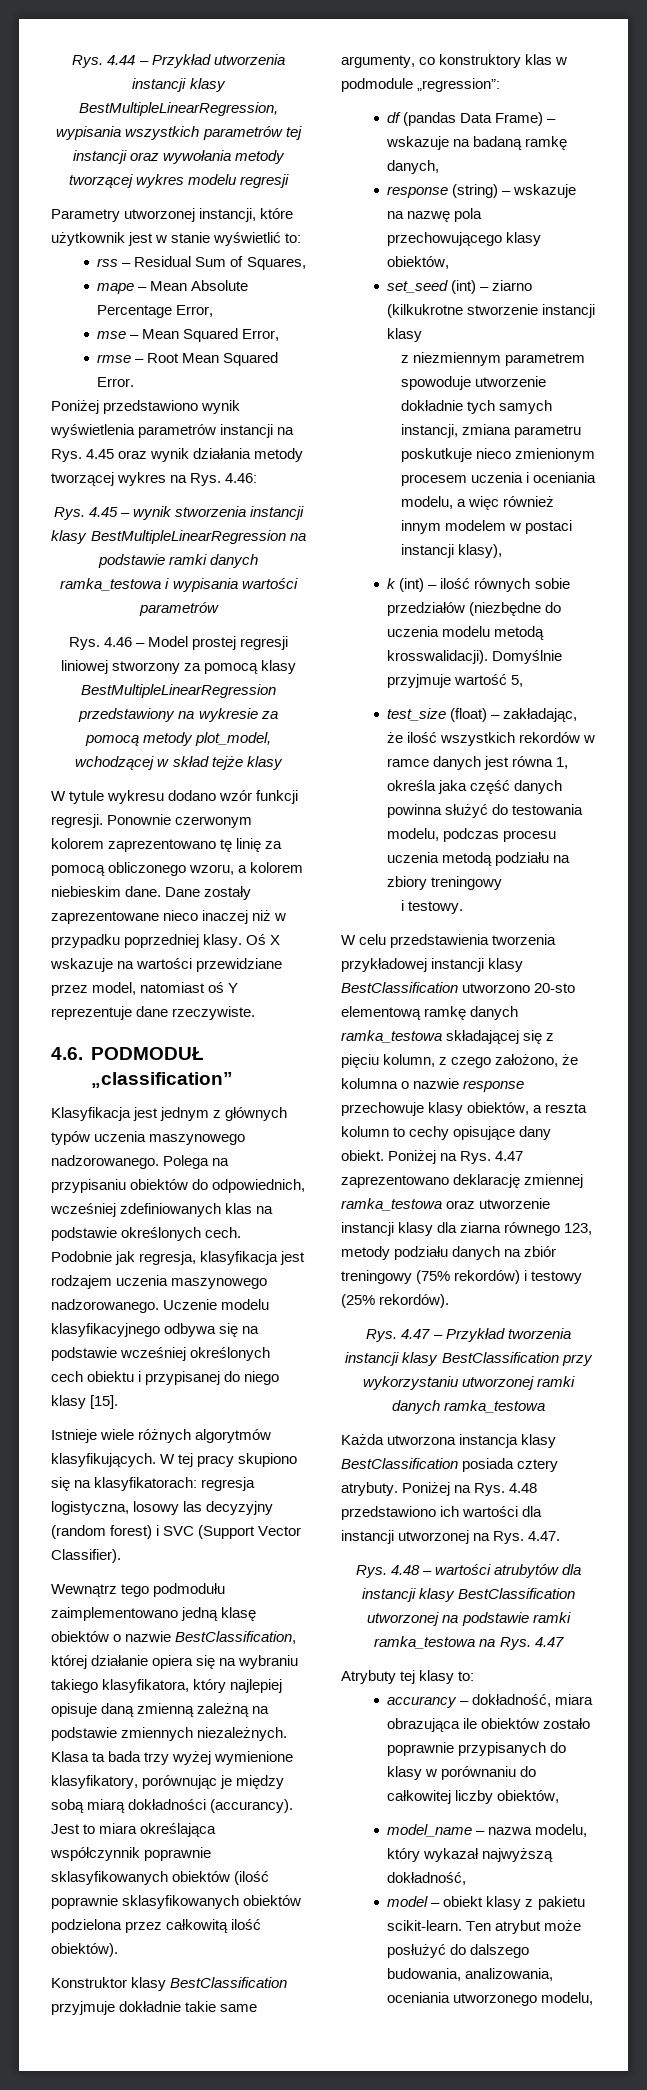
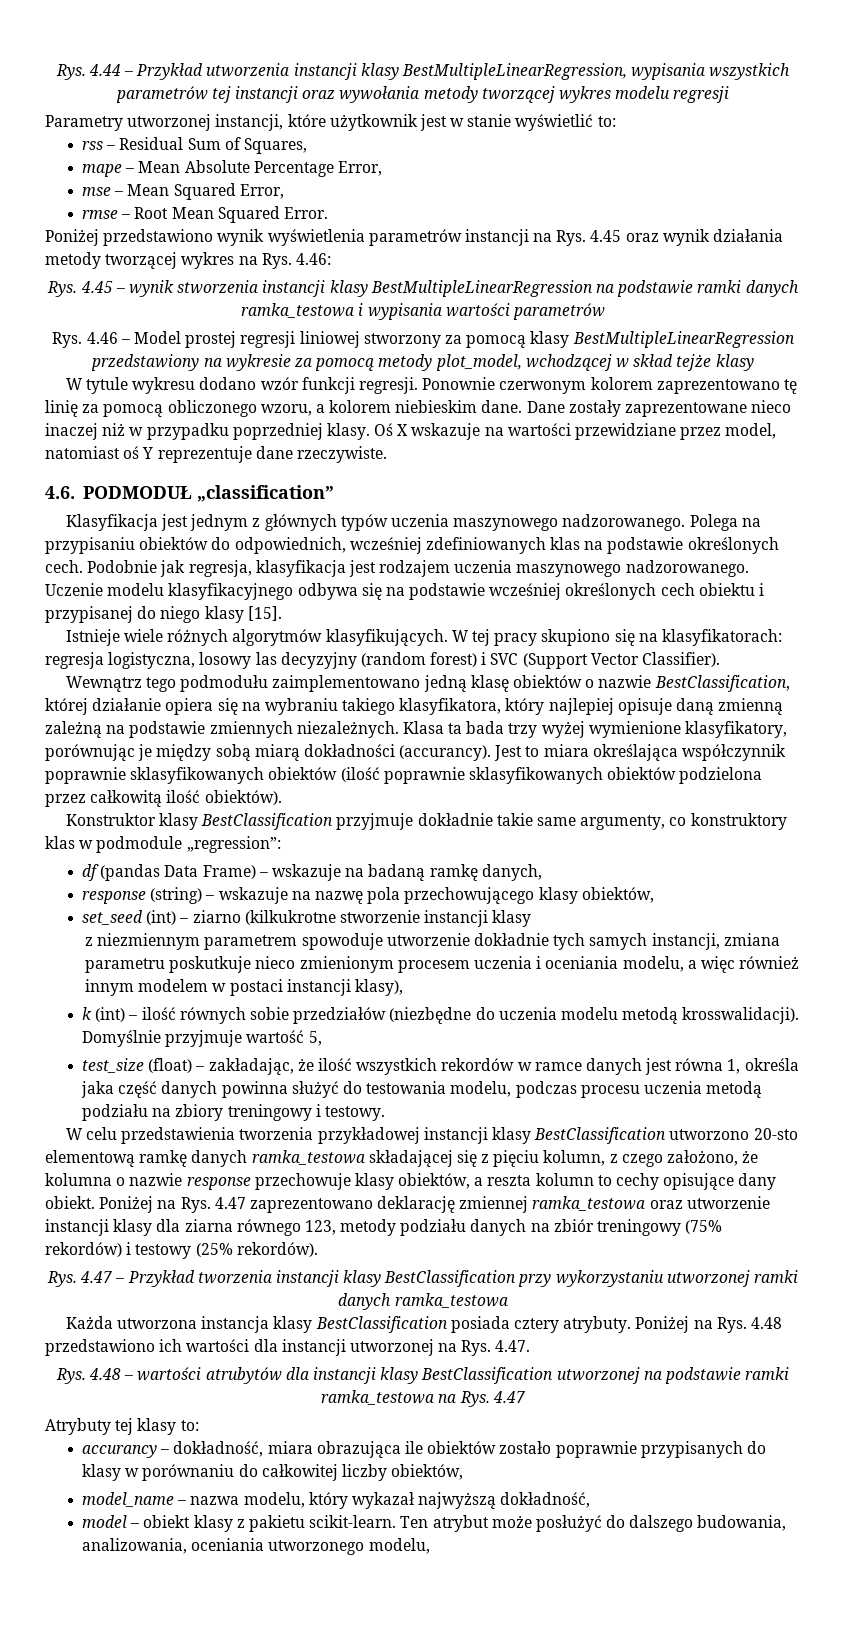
(503, 883) // -> (312, 1112) none

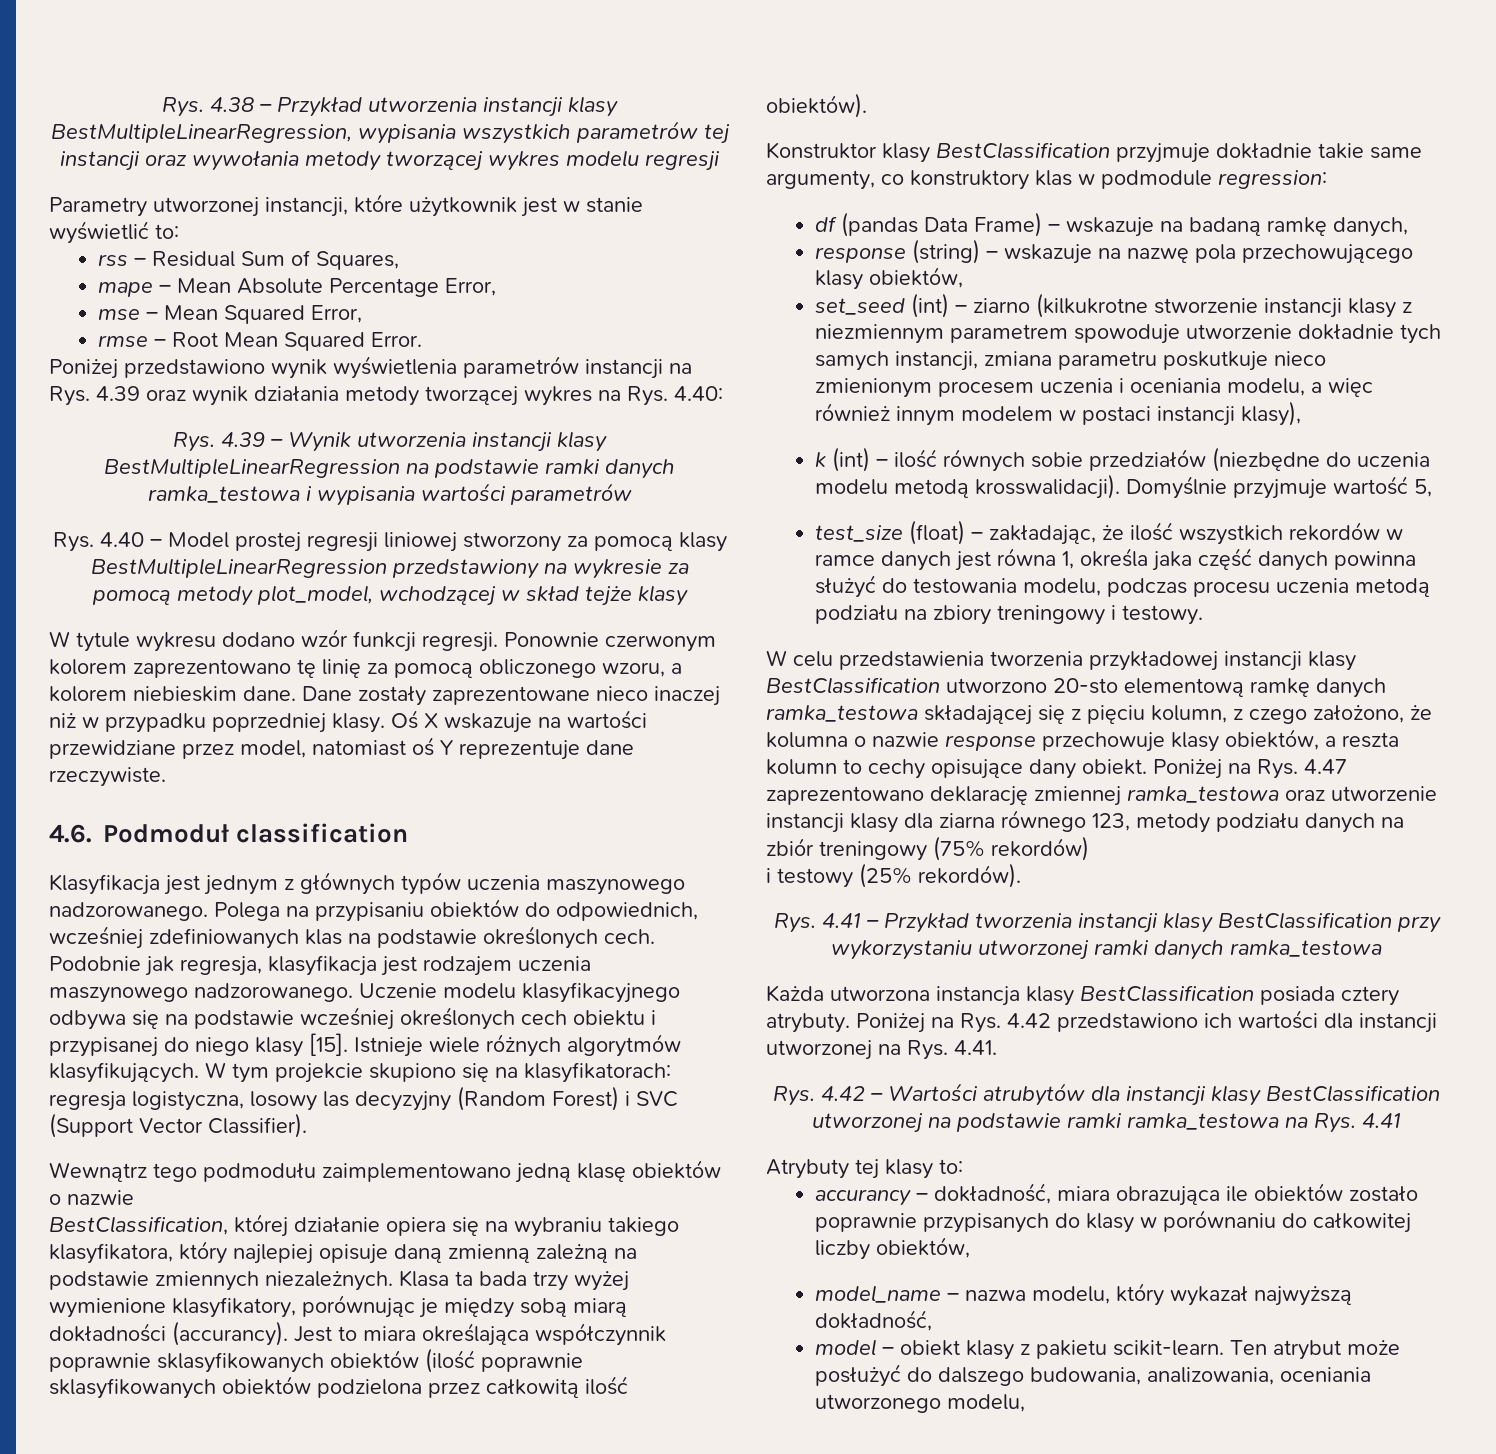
[55,64,121,80] Rys. 4.44 -> [162,97,254,117] Rys. 4.38
[590,230,622,242] 4.45 -> [96,386,140,401] 4.39
[295,253,331,265] [47,280,259,297] 4.46: // Rys. 4.45 – wynik stworzenia -> [674,386,723,401] [173,432,466,452] 4.40: // Rys. 4.39 – Wynik utworzenia
[86,332,118,344] 4.46 -> [99,532,144,547] 4.40
[82,485,334,502] PODMODUŁ „classification” -> [103,823,409,843] Podmoduł classification
(282, 613) // -> (348, 1044) none
[472,629,538,646] tej pracy -> [232,1063,363,1083] tym projekcie
[360,652,478,667] (random forest) -> [457,1086,619,1111] (Random Forest)
(652, 681) none -> (134, 1197) //
[186,836,281,853] „regression”: -> [1218,170,1327,189] regression:
(532, 918) // -> (1397, 308) none
(122, 1249) none -> (1089, 848) //
[80,1271,113,1283] 4.47 -> [821,913,861,928] 4.41
[750,1317,782,1329] 4.48 -> [1007,1013,1051,1028] 4.42
[495,1340,531,1352] [55,1367,202,1384] 4.47. // Rys. 4.48 – wartości -> [954,1040,997,1055] [773,1083,978,1106] 4.41. // Rys. 4.42 – Wartości
[492,1391,525,1403] 4.47 -> [1362,1113,1401,1128] 4.41

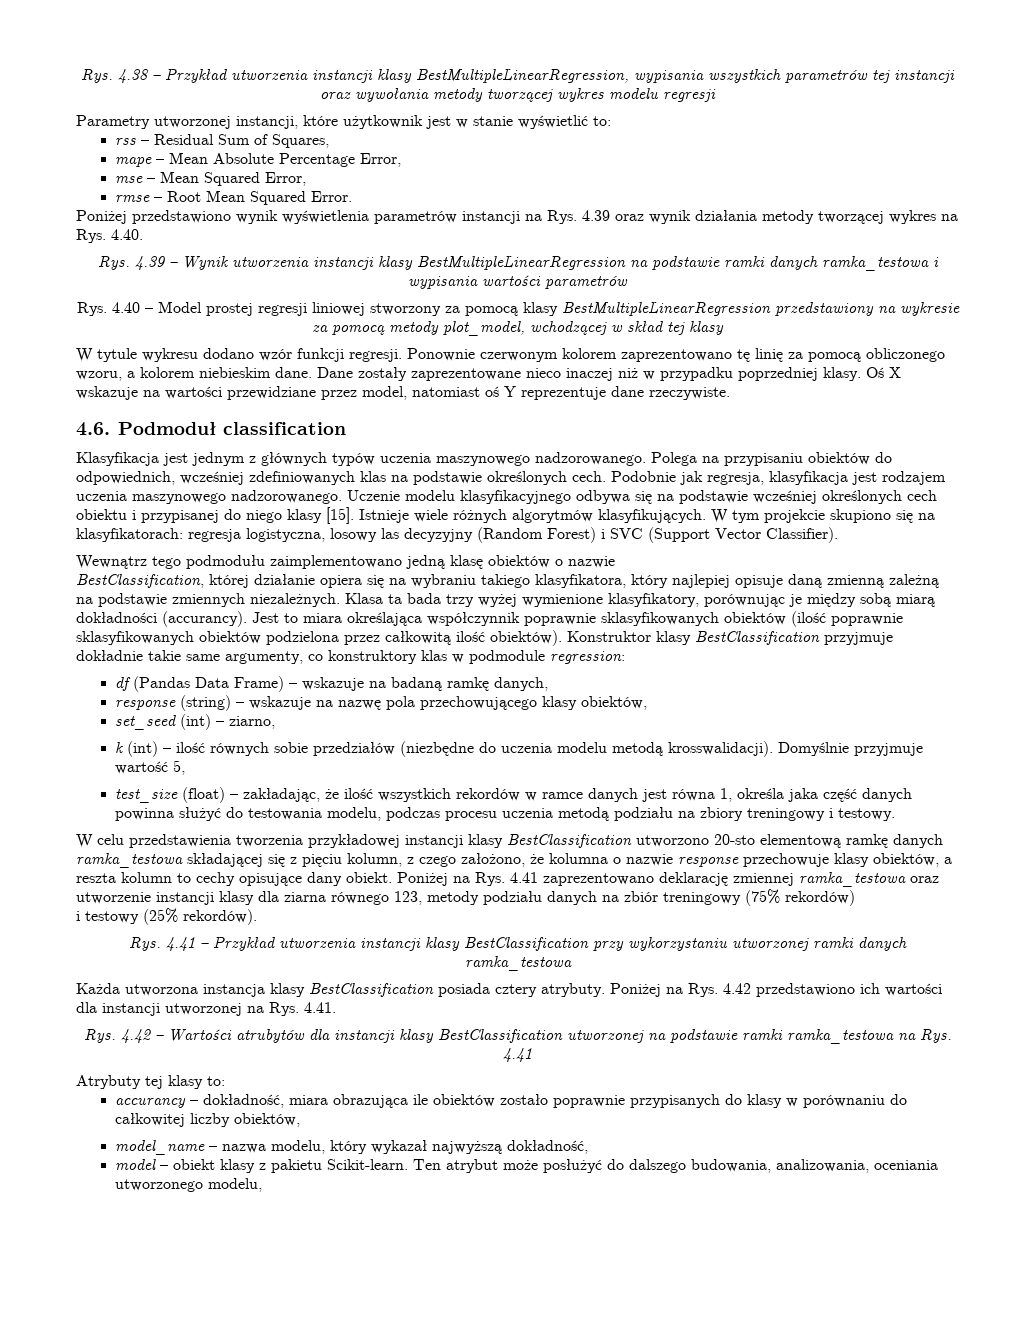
[674,386,723,401] 4.40: -> [111,229,143,240] 4.40.
[584,586,632,606] tejże -> [667,322,685,335] tej
(867, 105) // -> (562, 638) none
[841,212,919,237] (pandas -> [133,676,191,692] (Pandas
[973,293,1413,318] [815,324,1442,344] [815,351,1327,371] [815,378,1374,398] [815,401,1302,426] ziarno (kilkukrotne stworzenie instancji klasy z niezmiennym parametrem spowoduje utworzenie dokładnie tych samych instancji, zmiana parametru poskutkuje nieco zmienionym procesem uczenia i oceniania modelu, a więc również innym modelem w postaci instancji klasy), -> [229,716,276,729] ziarno,
[1304,759,1347,774] 4.47 -> [510,872,538,883] 4.41
[974,913,1072,928] tworzenia -> [279,938,356,948] utworzenia
[1113,1340,1225,1356] scikit-learn. -> [327,1159,409,1170] Scikit-learn.

